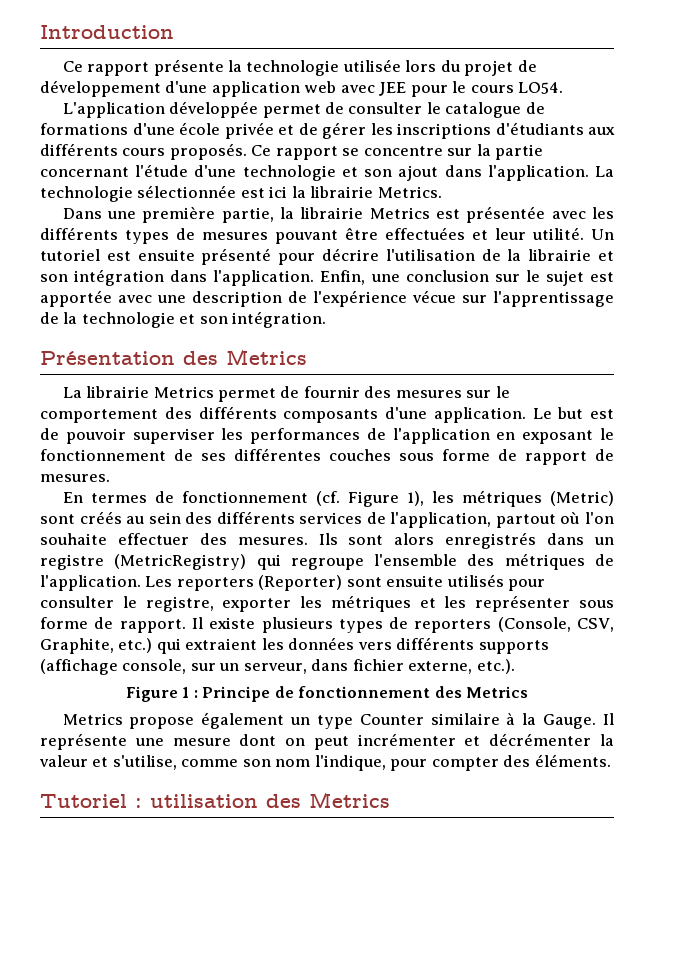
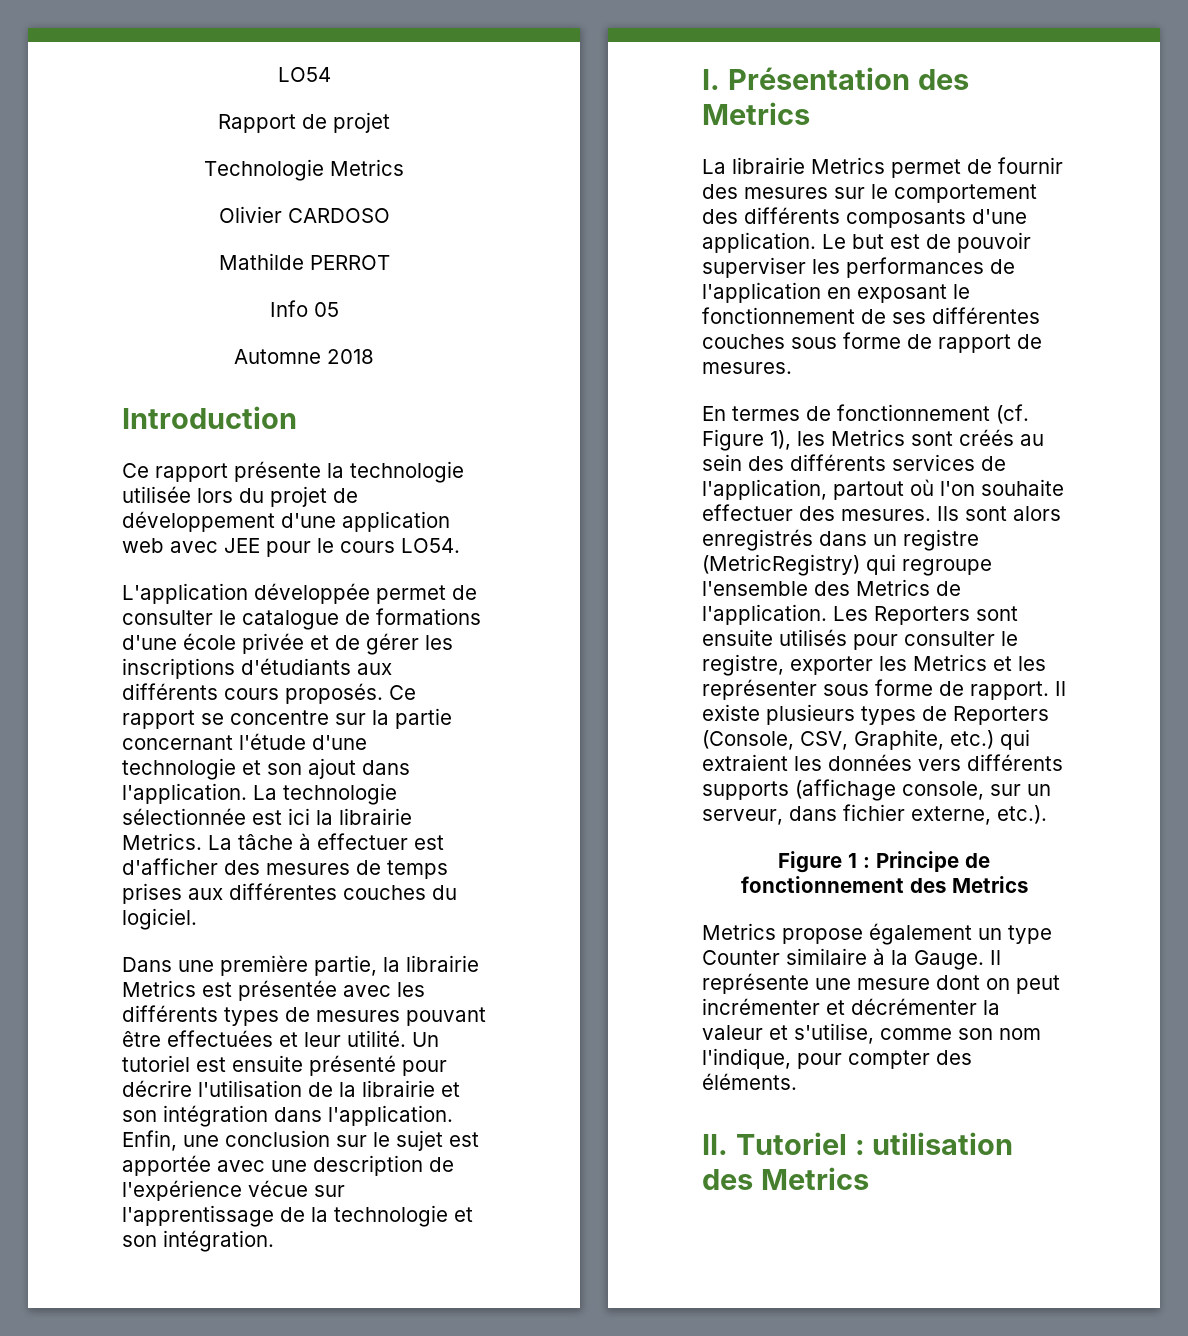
(40, 32) none -> [277,67,331,82] [218,112,390,133] [204,159,404,181] [218,206,390,223] [218,253,390,270] [269,300,339,317] [234,349,374,364] LO54 // Rapport de projet // Technologie Metrics // Olivier CARDOSO // Mathilde PERROT // Info 05 // Automne 2018 //
(442, 192) none -> [208,833,444,850] [122,858,448,879] [122,883,457,904] [122,908,197,930] La tâche à effectuer est d'afficher des mesures de temps prises aux différentes couches du logiciel.
(327, 319) none -> [702,69,720,90] I.
[461,490,614,507] métriques (Metric) -> [831,429,905,446] Metrics
[504,553,585,570] métriques -> [856,579,930,596] Metrics
[176,575,343,591] reporters (Reporter) -> [874,606,970,625] Reporters
[330,595,411,612] métriques -> [913,654,987,671] Metrics
[414,619,492,633] reporters -> [953,706,1049,725] Reporters
(611, 760) none -> [702,1134,728,1155] II.

